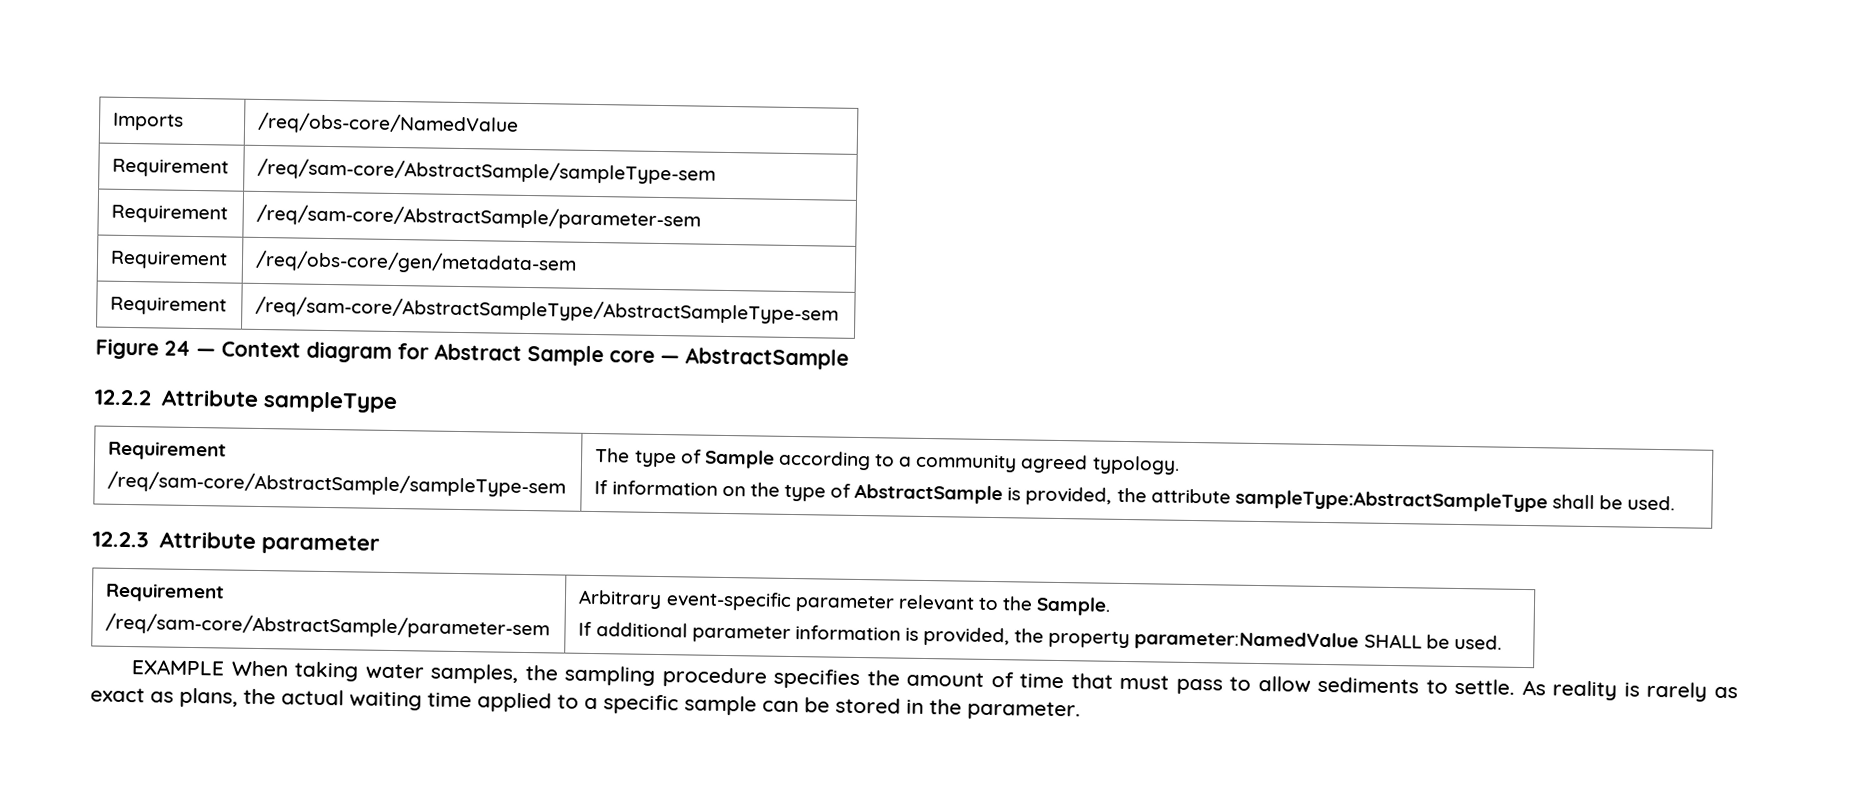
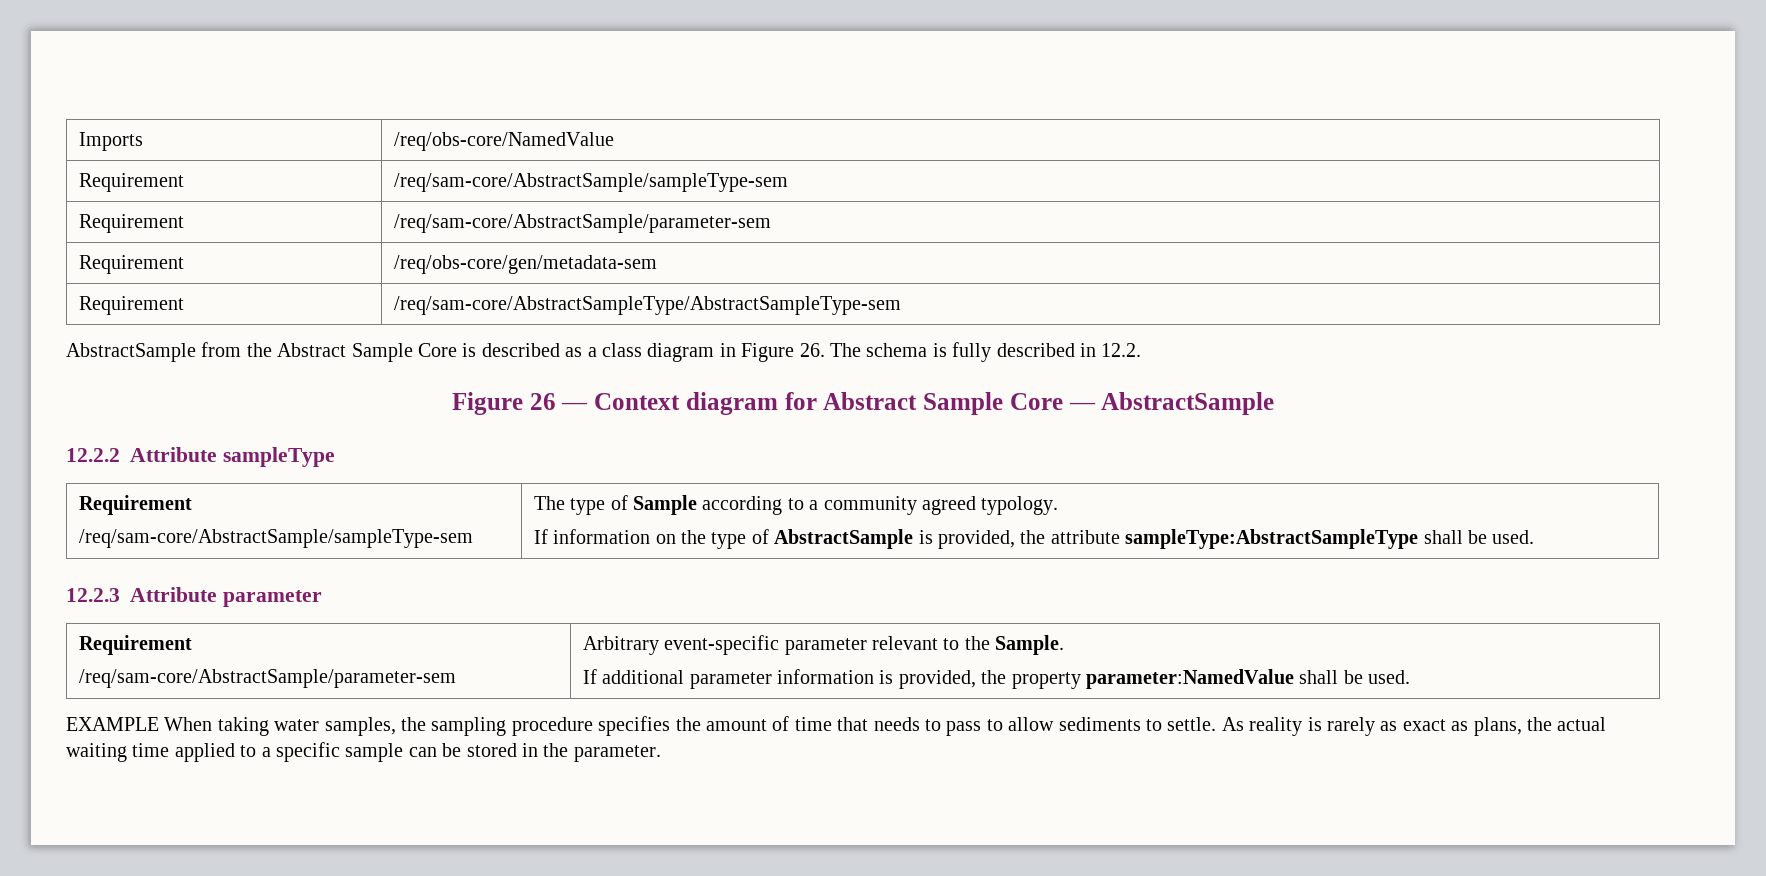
[95,338,191,360] Figure 24 -> [66,342,1142,362] [451,392,556,415] AbstractSample from the Abstract Sample Core is described as a class diagram in Figure 26. The schema is fully described in 12.2. // Figure 26
[609,350,655,363] core -> [1009,393,1063,410] Core
[1363,633,1422,649] SHALL -> [1299,670,1339,684] shall
[1119,674,1170,690] must -> [873,717,941,731] needs to

